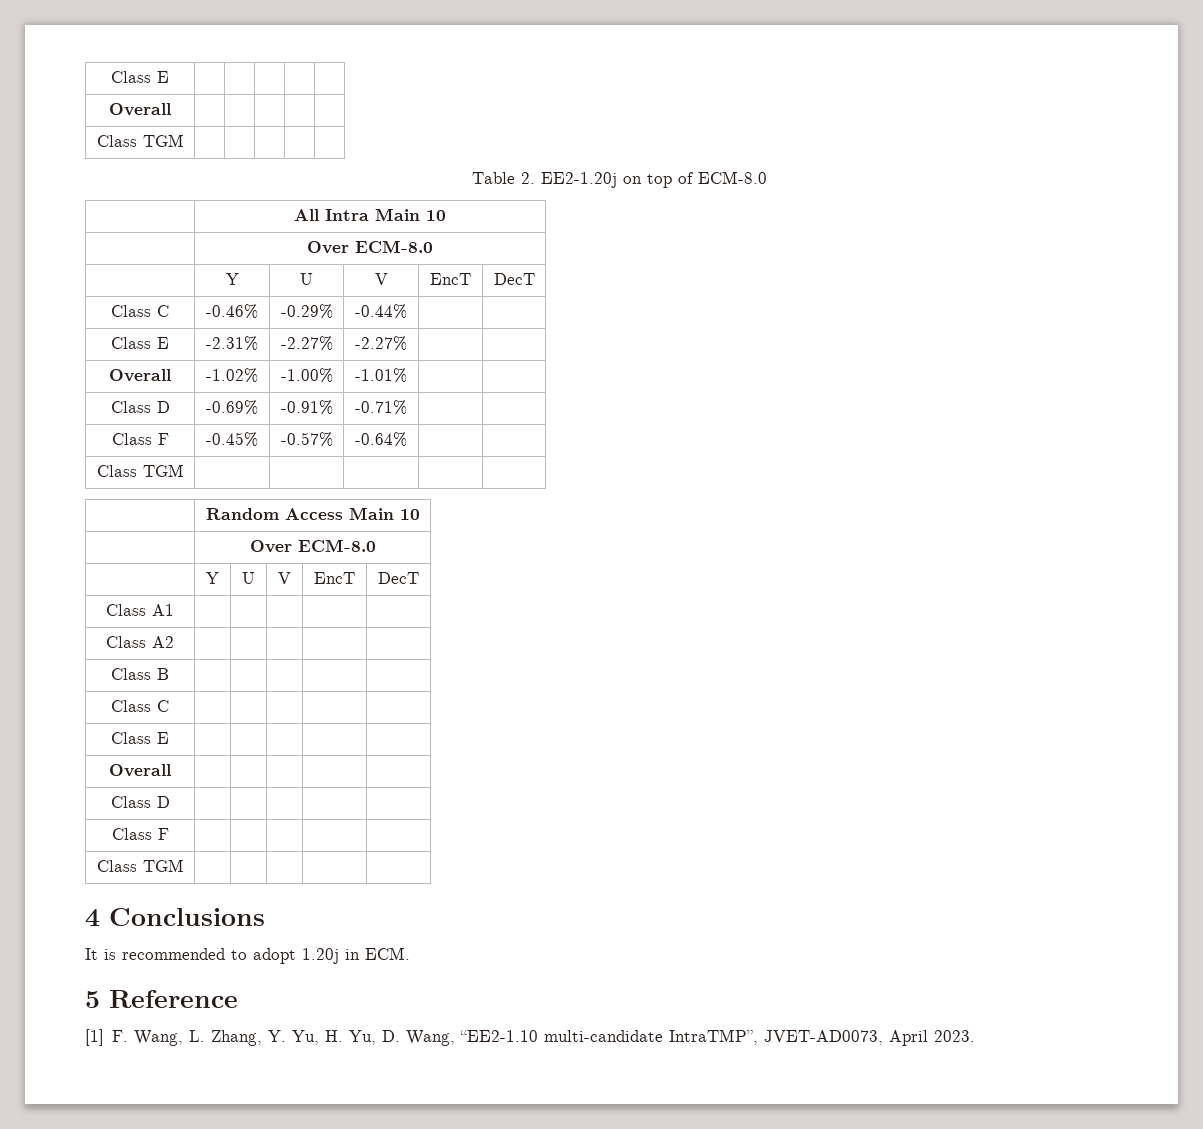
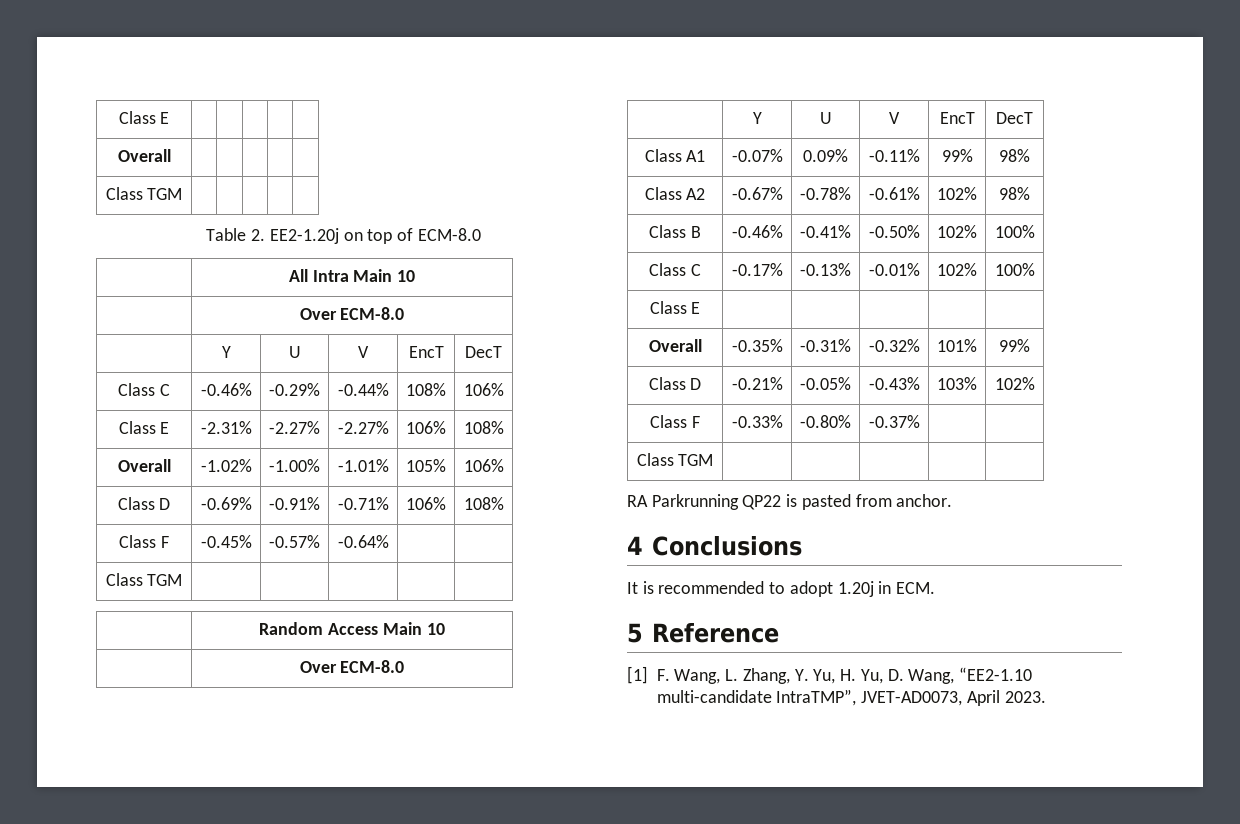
(407, 311) | -> [406,383,446,396] [463,383,504,396] 108% | 106%
(407, 343) | -> [406,421,446,434] [463,421,504,434] 106% | 108%
(407, 375) | -> [406,459,446,472] [463,459,504,472] 105% | 106%
(407, 407) | -> [406,497,446,510] [463,497,504,510] 106% | 108%
[106,636,174,648] [111,668,169,680] [111,700,169,712] [111,732,169,744] [109,764,171,777] [110,796,170,808] [111,828,169,840] [96,859,184,872] | | | | // Class A2 | | | | | // Class B | | | | | // Class C | | | | | // Class E | | | | | // Overall | | | | | // Class D | | | | | // Class F | | | | | // Class TGM | | | | | -> [731,149,783,162] [803,149,848,162] [868,149,920,162] [941,149,973,162] [999,149,1030,162] [644,187,706,200] [731,187,783,200] [800,187,851,200] [868,187,920,200] [937,187,977,200] [999,187,1030,200] [649,225,701,238] [731,225,783,238] [800,225,851,238] [868,225,920,238] [937,225,977,238] [994,225,1035,238] [649,263,701,276] [731,263,783,276] [800,263,851,276] [868,263,920,276] [937,263,977,276] [994,263,1035,276] [649,301,701,314] [648,339,702,352] [731,339,783,352] [800,339,851,352] [868,339,920,352] [937,339,977,352] [999,339,1030,352] [648,377,702,390] [731,377,783,390] [800,377,851,390] [868,377,920,390] [937,377,977,390] [994,377,1035,390] [650,415,700,428] [731,415,783,428] [800,415,851,428] [868,415,920,428] [636,453,714,466] [627,494,953,510] -0.07% | 0.09% | -0.11% | 99% | 98% // Class A2 | -0.67% | -0.78% | -0.61% | 102% | 98% // Class B | -0.46% | -0.41% | -0.50% | 102% | 100% // Class C | -0.17% | -0.13% | -0.01% | 102% | 100% // Class E | | | | | // Overall | -0.35% | -0.31% | -0.32% | 101% | 99% // Class D | -0.21% | -0.05% | -0.43% | 103% | 102% // Class F | -0.33% | -0.80% | -0.37% | | // Class TGM | | | | | // RA Parkrunning QP22 is pasted from anchor.

